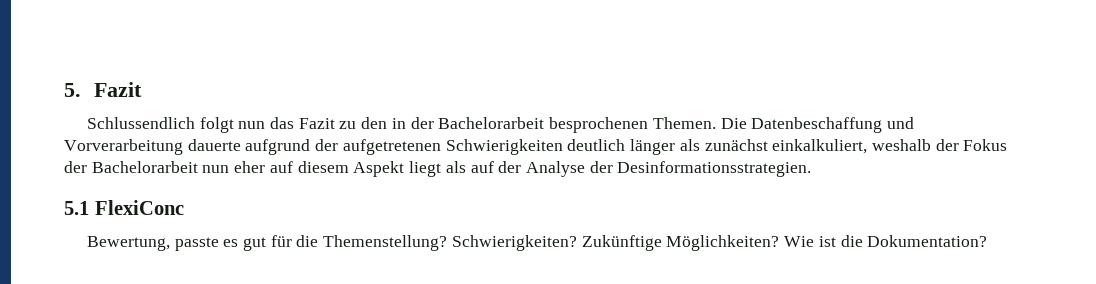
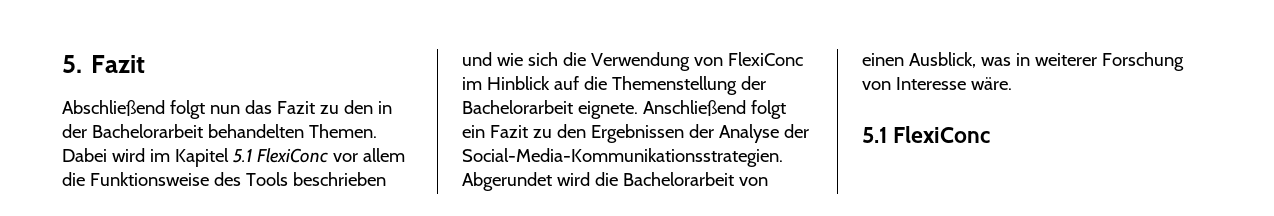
[86,117,195,129] Schlussendlich -> [62,100,165,116] Abschließend
[549,117,914,133] [64,139,1008,155] [64,161,812,177] [64,200,184,215] [86,235,988,251] besprochenen Themen. Die Datenbeschaffung und Vorverarbeitung dauerte aufgrund der aufgetretenen Schwierigkeiten deutlich länger als zunächst einkalkuliert, weshalb der Fokus der Bachelorarbeit nun eher auf diesem Aspekt liegt als auf der Analyse der Desinformationsstrategien. // 5.1 FlexiConc // Bewertung, passte es gut für die Themenstellung? Schwierigkeiten? Zukünftige Möglichkeiten? Wie ist die Dokumentation? -> [207,124,377,138] [62,148,405,167] [62,172,386,186] [462,52,803,71] [462,76,766,95] [462,100,786,119] [462,124,809,143] [462,148,783,167] [462,172,768,191] [862,52,1184,71] [862,77,1012,90] [862,126,991,143] behandelten Themen. Dabei wird im Kapitel 5.1 FlexiConc vor allem die Funktionsweise des Tools beschrieben und wie sich die Verwendung von FlexiConc im Hinblick auf die Themenstellung der Bachelorarbeit eignete. Anschließend folgt ein Fazit zu den Ergebnissen der Analyse der Social-Media-Kommunikationsstrategien. Abgerundet wird die Bachelorarbeit von einen Ausblick, was in weiterer Forschung von Interesse wäre. // 5.1 FlexiConc

